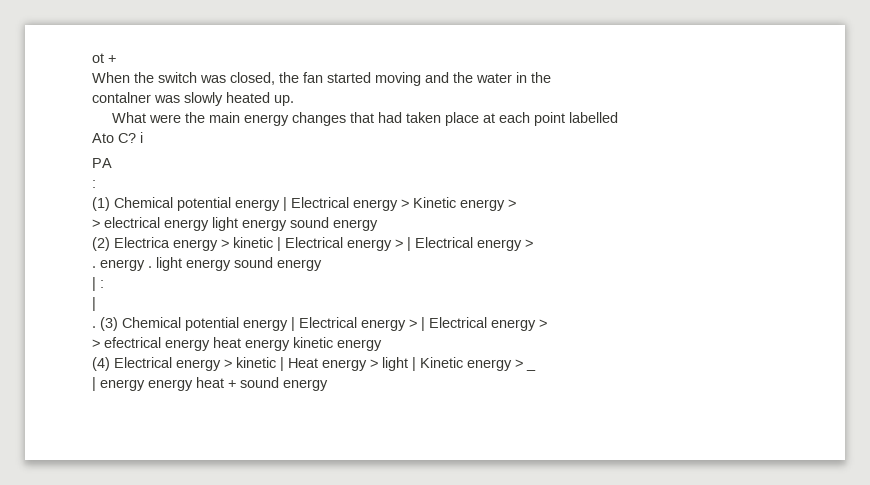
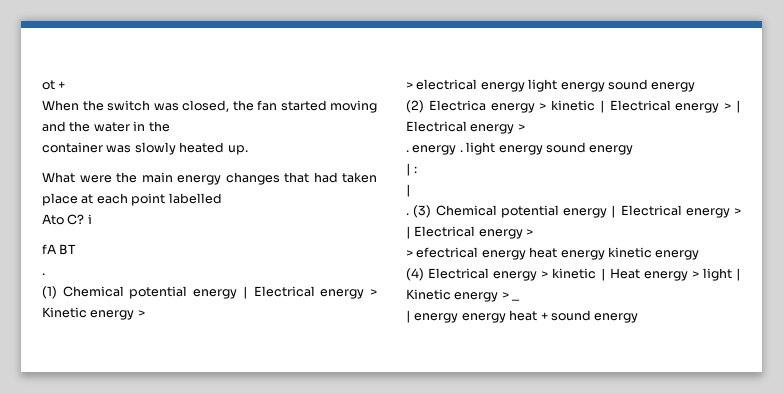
[92,92,151,103] contalner -> [42,142,103,153] container
[92,158,112,168] [92,180,96,188] PA // : -> [42,244,77,255] [42,273,45,275] fA BT // .

